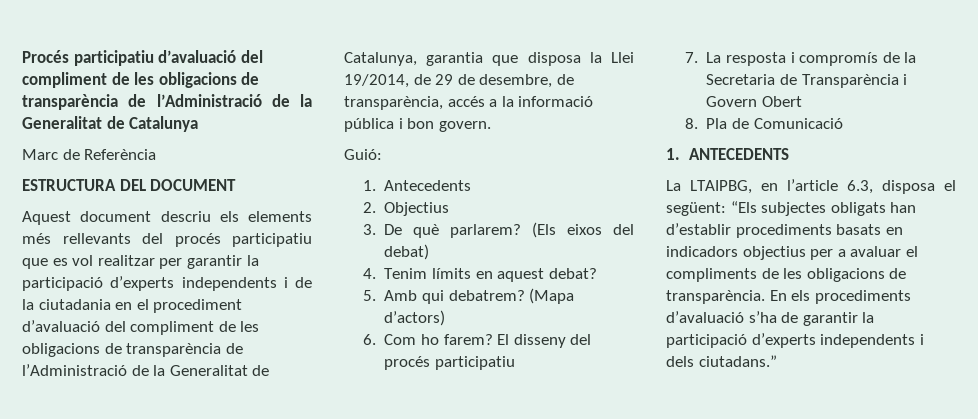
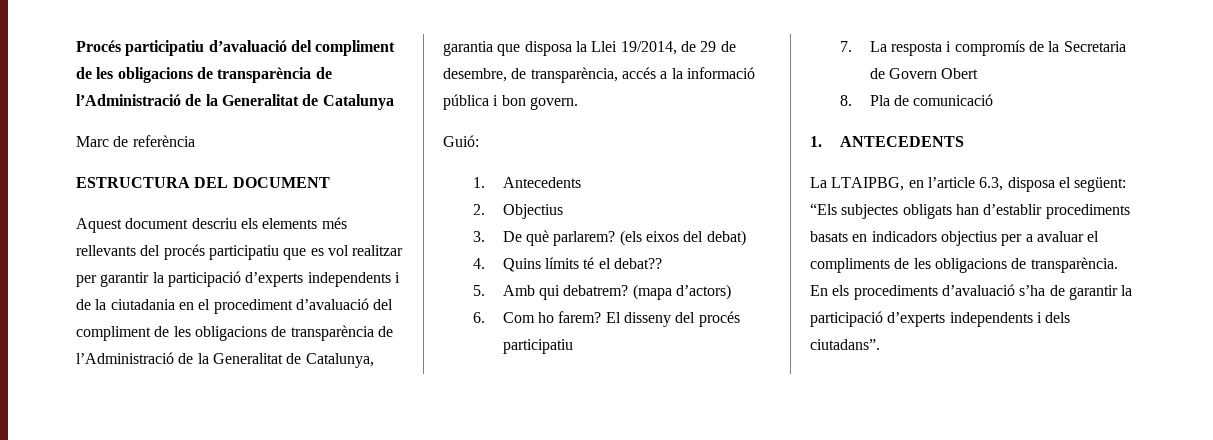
[84,149,157,160] Referència -> [132,135,195,147] referència
[532,222,557,238] (Els -> [619,230,642,246] (els
[384,268,597,282] Tenim límits en aquest debat? -> [502,257,663,272] Quins límits té el debat??
[529,288,575,304] (Mapa -> [632,284,672,300] (mapa
[801,74,908,88] Transparència i -> (885, 73) none
[753,118,843,129] Comunicació -> [913,94,994,106] comunicació
[698,355,777,367] ciutadans.” -> [810,339,880,350] ciutadans”.

